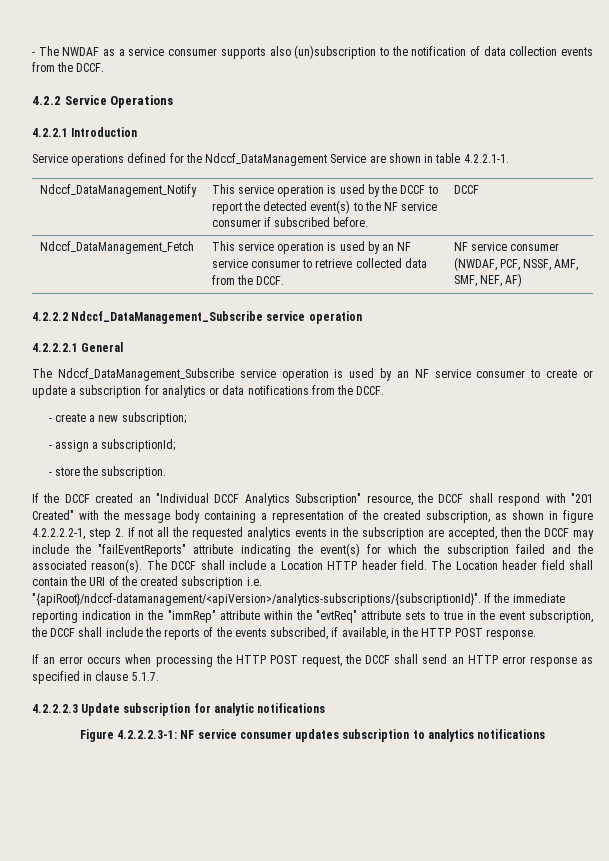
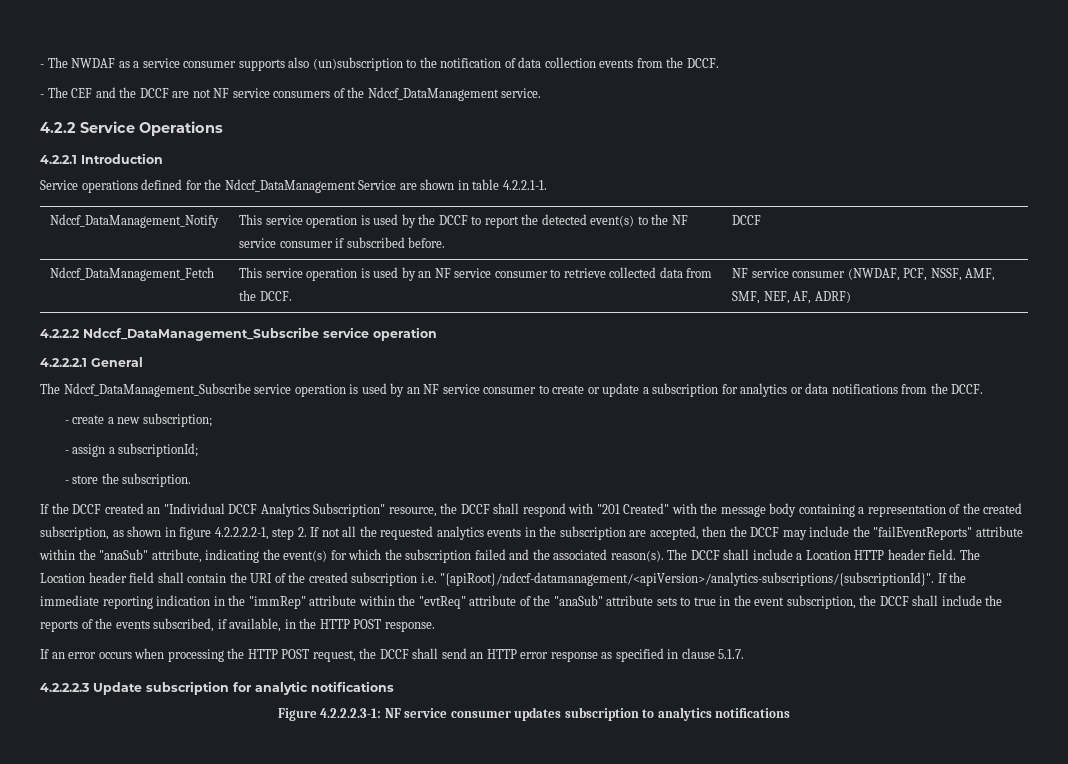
(105, 67) none -> [40,87,542,101] // - The CEF and the DCCF are not NF service consumers of the Ndccf_DataManagement service.
[505,273,523,287] AF) -> [793,291,851,304] AF, ADRF)
(234, 549) none -> [39,549,202,563] within the "anaSub" attribute,
(402, 615) none -> [519,595,654,606] of the "anaSub" attribute

